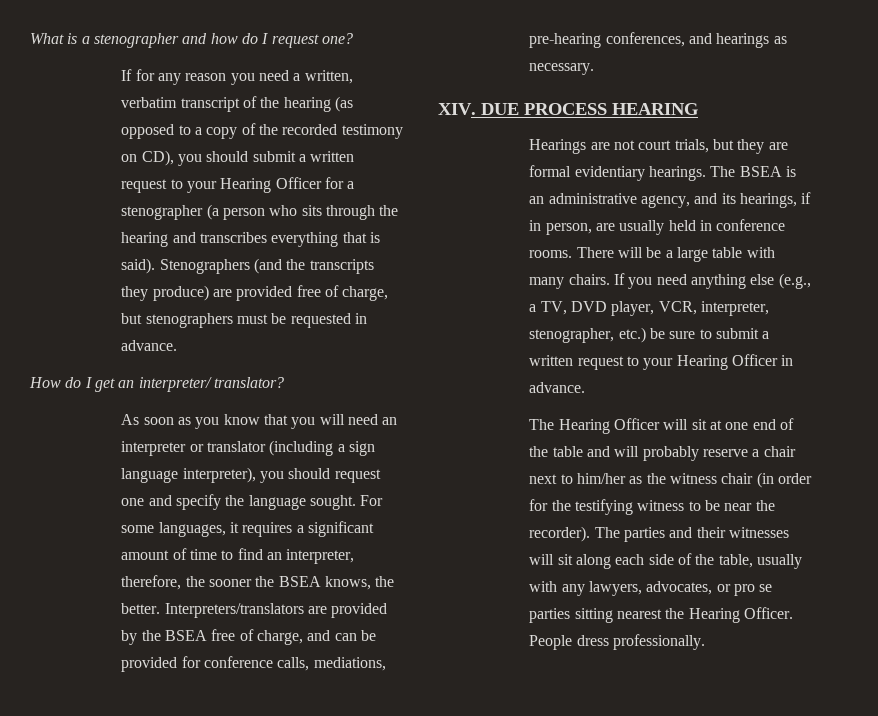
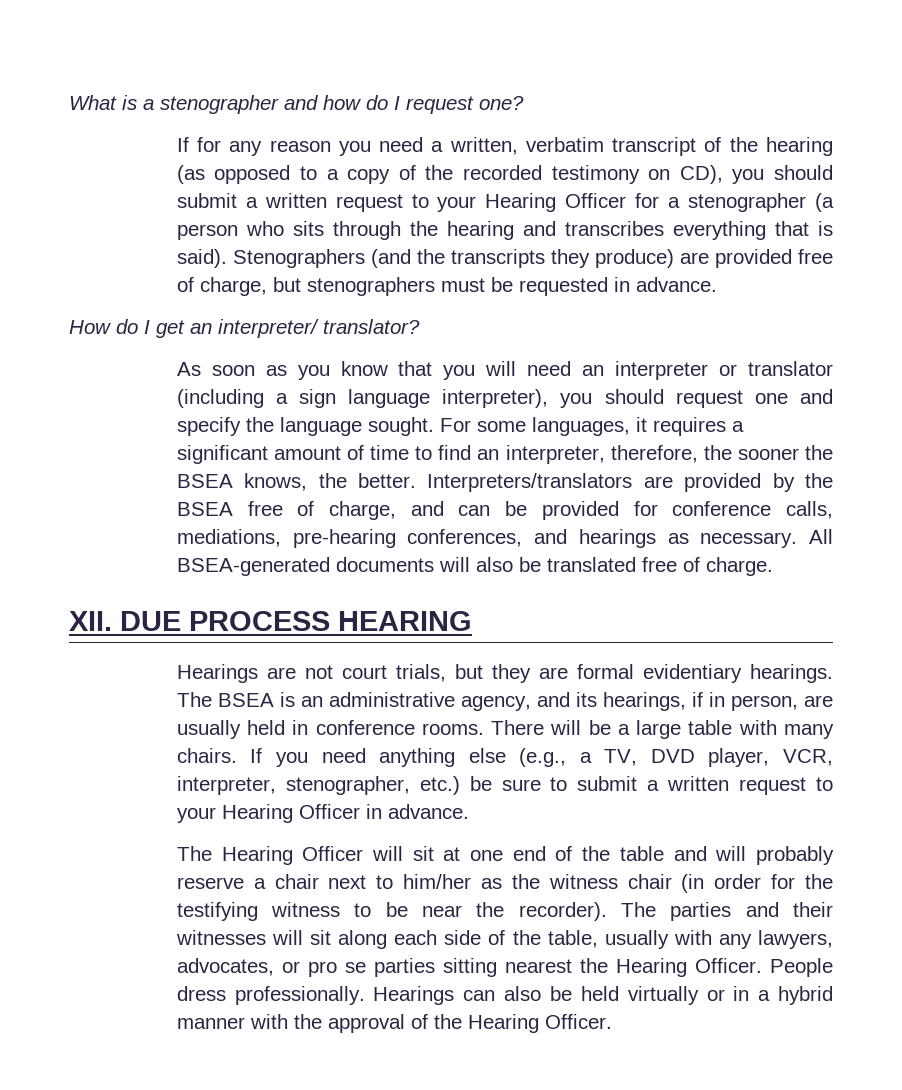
[438,103,476,115] // XIV. -> [809,529,833,544] [176,557,773,576] [69,611,112,631] All BSEA-generated documents will also be translated free of charge. // XII.
(706, 642) none -> [373,986,834,1005] [176,1014,612,1033] Hearings can also be held virtually or in a hybrid manner with the approval of the Hearing Officer.

